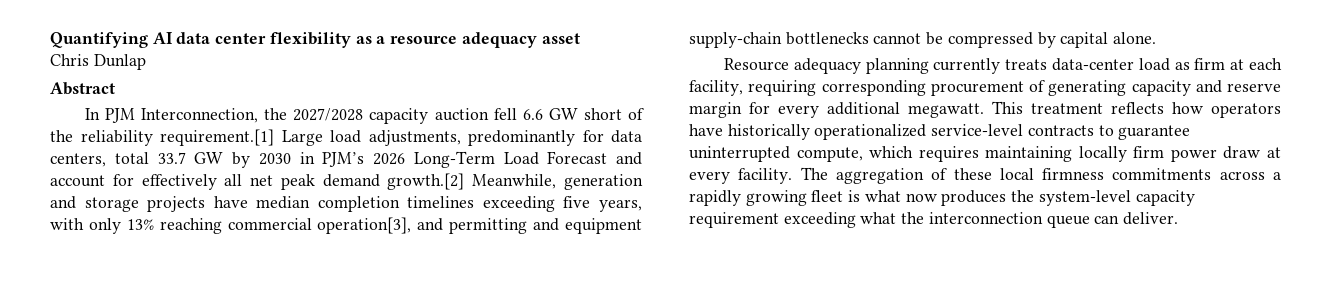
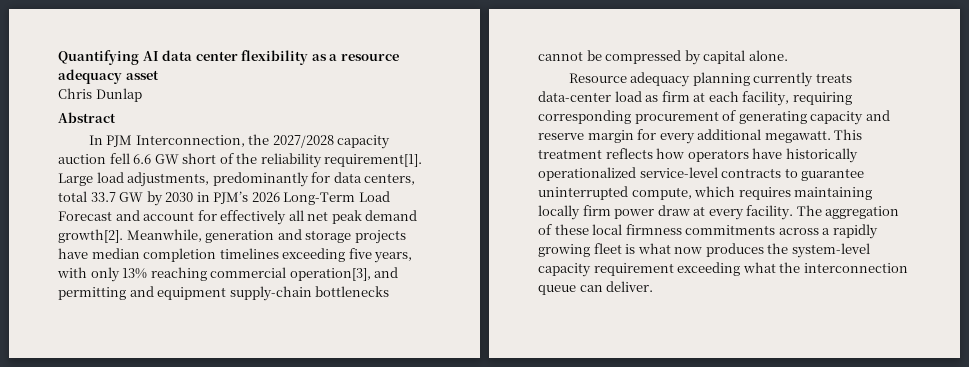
[160,129,274,146] requirement.[1] -> [324,154,423,167] requirement[1].
[387,173,465,190] growth.[2] -> [58,229,123,243] growth[2].

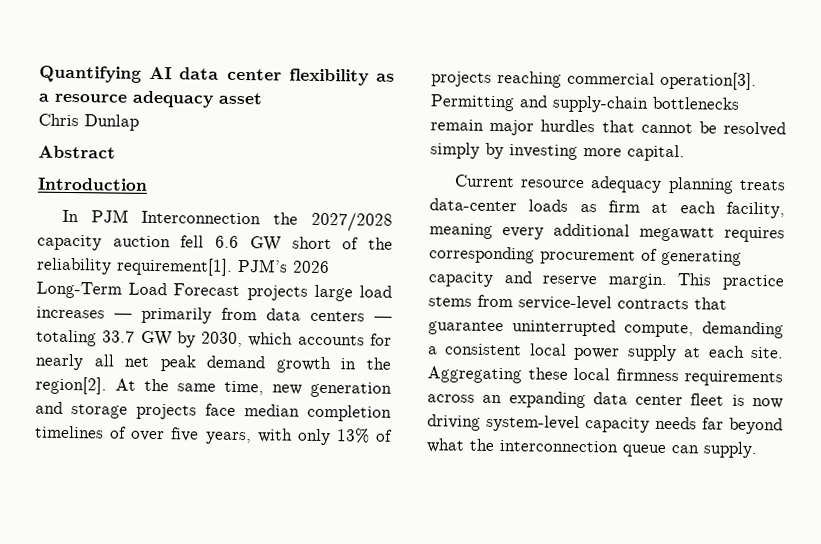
(116, 117) none -> [37,177,148,191] // Introduction
[135,135,245,147] Interconnection, -> [141,210,262,225] Interconnection
[58,172,416,187] [58,191,210,206] Large load adjustments, predominantly for data centers, total 33.7 GW by 2030 in -> (233, 266) none
[115,210,418,225] [58,229,202,243] and account for effectively all net peak demand growth[2]. Meanwhile, -> [246,284,392,302] [36,306,392,324] [36,329,392,348] [35,353,391,374] [35,376,302,396] projects large load increases — primarily from data centers — totaling 33.7 GW by 2030, which accounts for nearly all net peak demand growth in the region[2]. At the same time, new
[58,248,88,259] have -> [205,403,236,416] face
[282,248,346,262] exceeding -> [110,426,166,442] of over
[150,267,399,281] [58,286,390,301] [538,50,788,65] [568,73,627,83] reaching commercial operation[3], and permitting and equipment supply-chain bottlenecks cannot be compressed by capital alone. // Resource -> [376,429,393,442] [431,71,757,91] [430,94,740,113] [430,119,786,137] [430,142,685,162] [454,174,586,189] of projects reaching commercial operation[3]. Permitting and supply-chain bottlenecks remain major hurdles that cannot be resolved simply by investing more capital. // Current resource
[753,72,814,87] currently -> (734, 185) none
[614,91,642,102] load -> [528,199,569,212] loads
[792,92,852,105] requiring -> [429,223,785,243] meaning every additional megawatt requires
[587,129,863,144] [538,148,858,163] [538,167,636,181] margin for every additional megawatt. This treatment reflects how operators have historically operationalized -> [607,273,784,291] [428,294,513,308] margin. This practice stems from
[784,168,798,178] to -> [694,297,727,310] that
[694,186,873,200] [538,205,900,220] [538,224,878,239] [538,243,870,258] [538,262,741,277] which requires maintaining locally firm power draw at every facility. The aggregation of these local firmness commitments across a rapidly growing fleet is what now produces the system-level capacity requirement exceeding -> [702,321,784,339] [428,343,784,362] [427,366,783,387] [427,391,783,409] [427,414,783,435] demanding a consistent local power supply at each site. Aggregating these local firmness requirements across an expanding data center fleet is now driving system-level capacity needs far beyond
[606,281,654,292] deliver. -> [703,441,758,459] supply.

